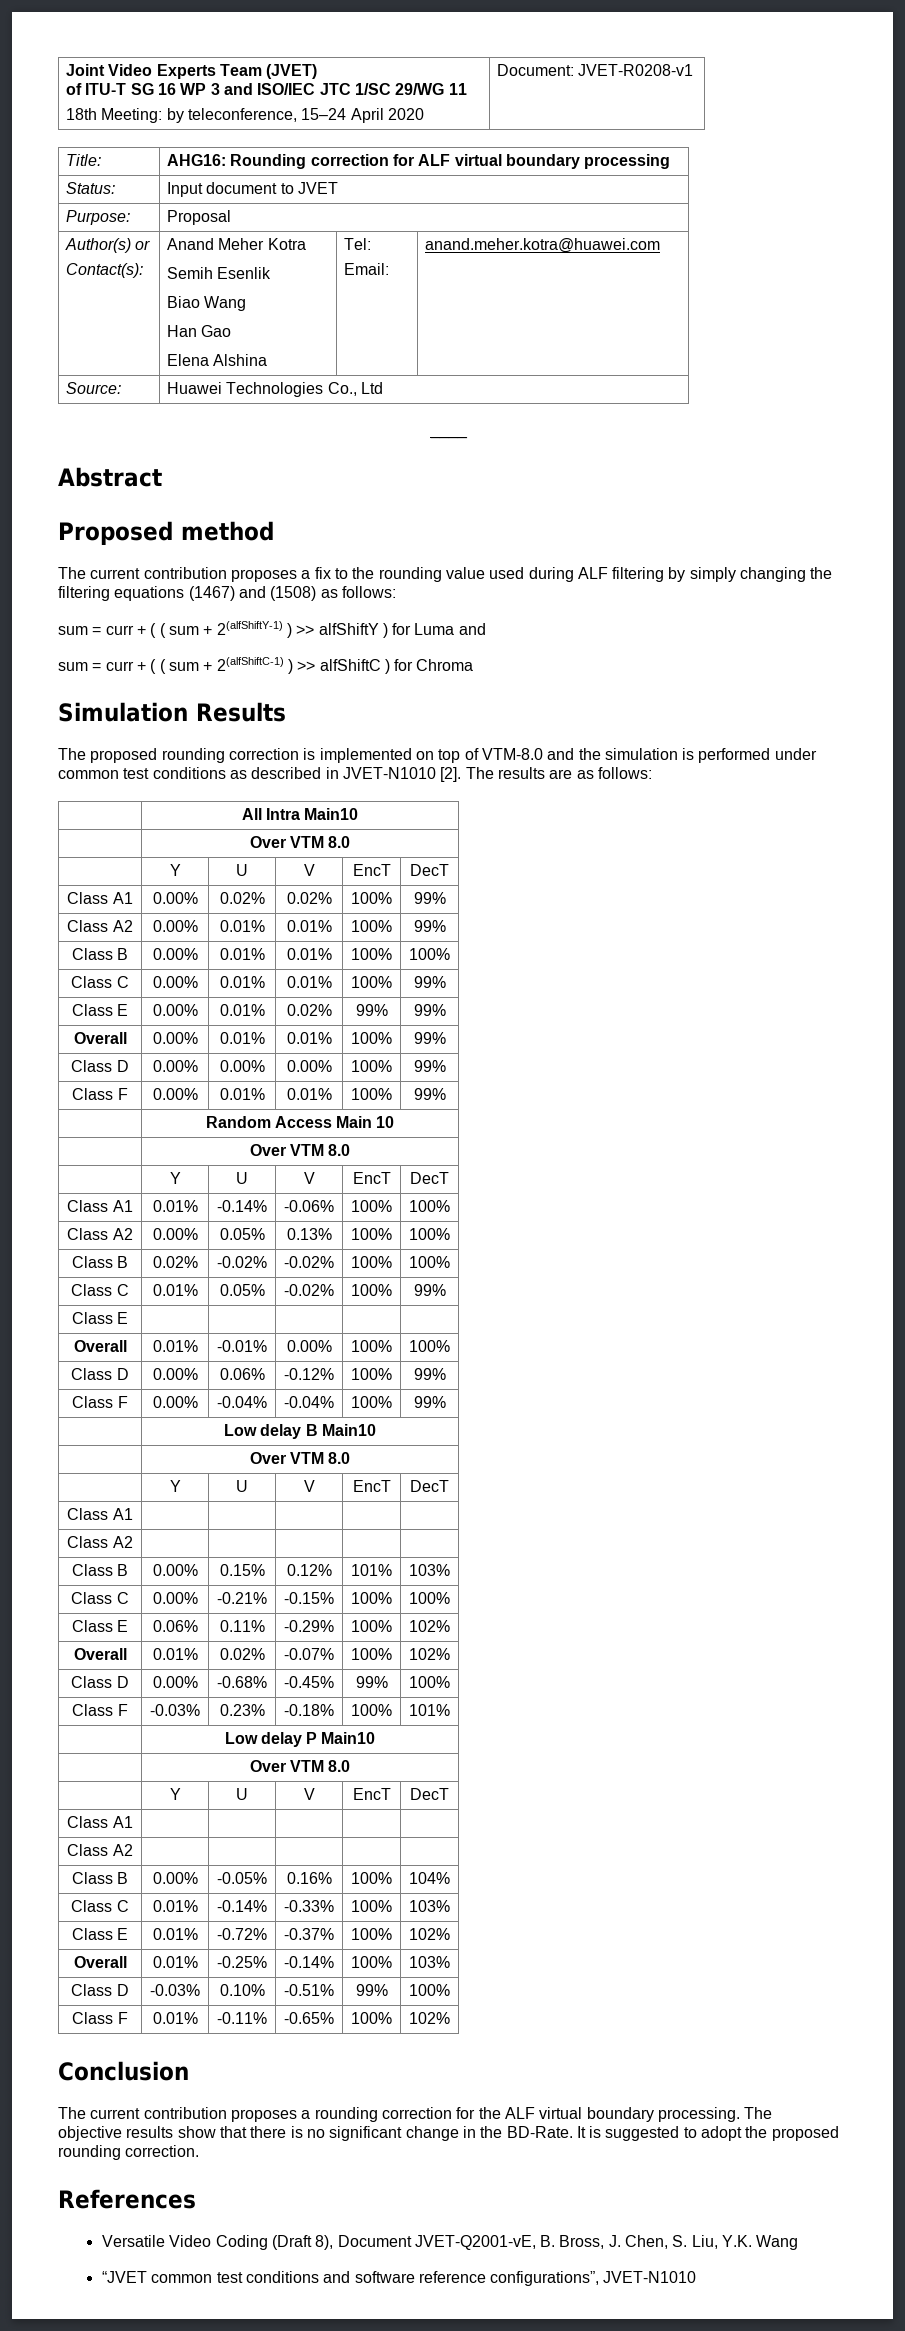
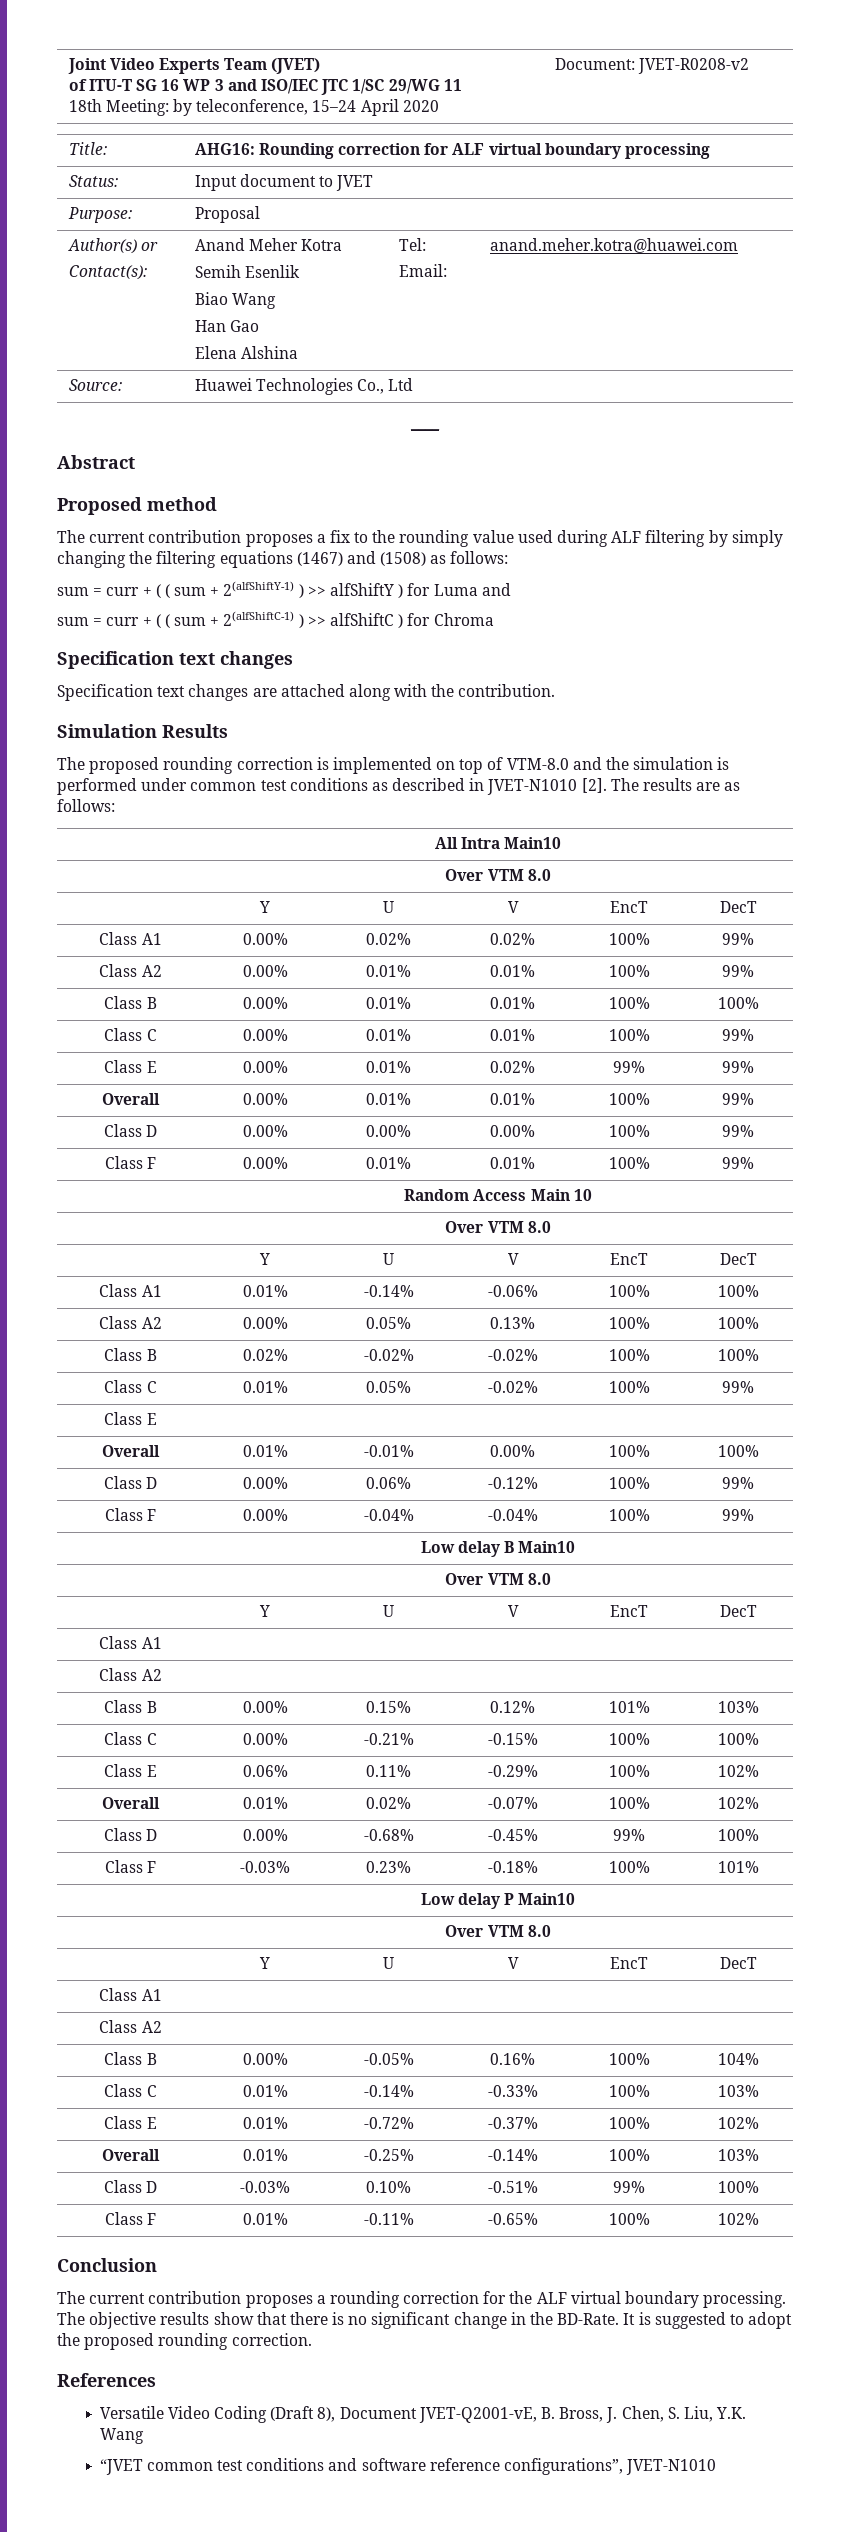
[578,64,694,76] JVET-R0208-v1 -> [637,58,749,74] JVET-R0208-v2
(474, 665) none -> [57,651,293,669] [57,684,556,701] // Specification text changes // Specification text changes are attached along with the contribution.

